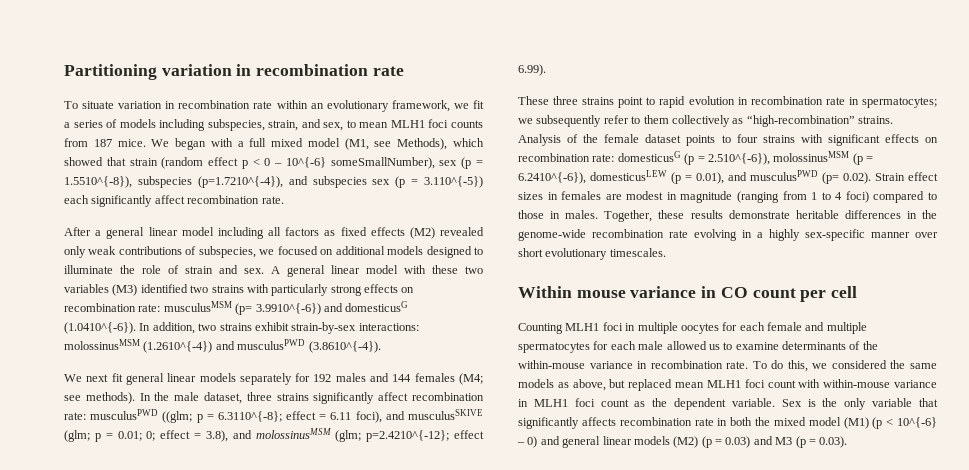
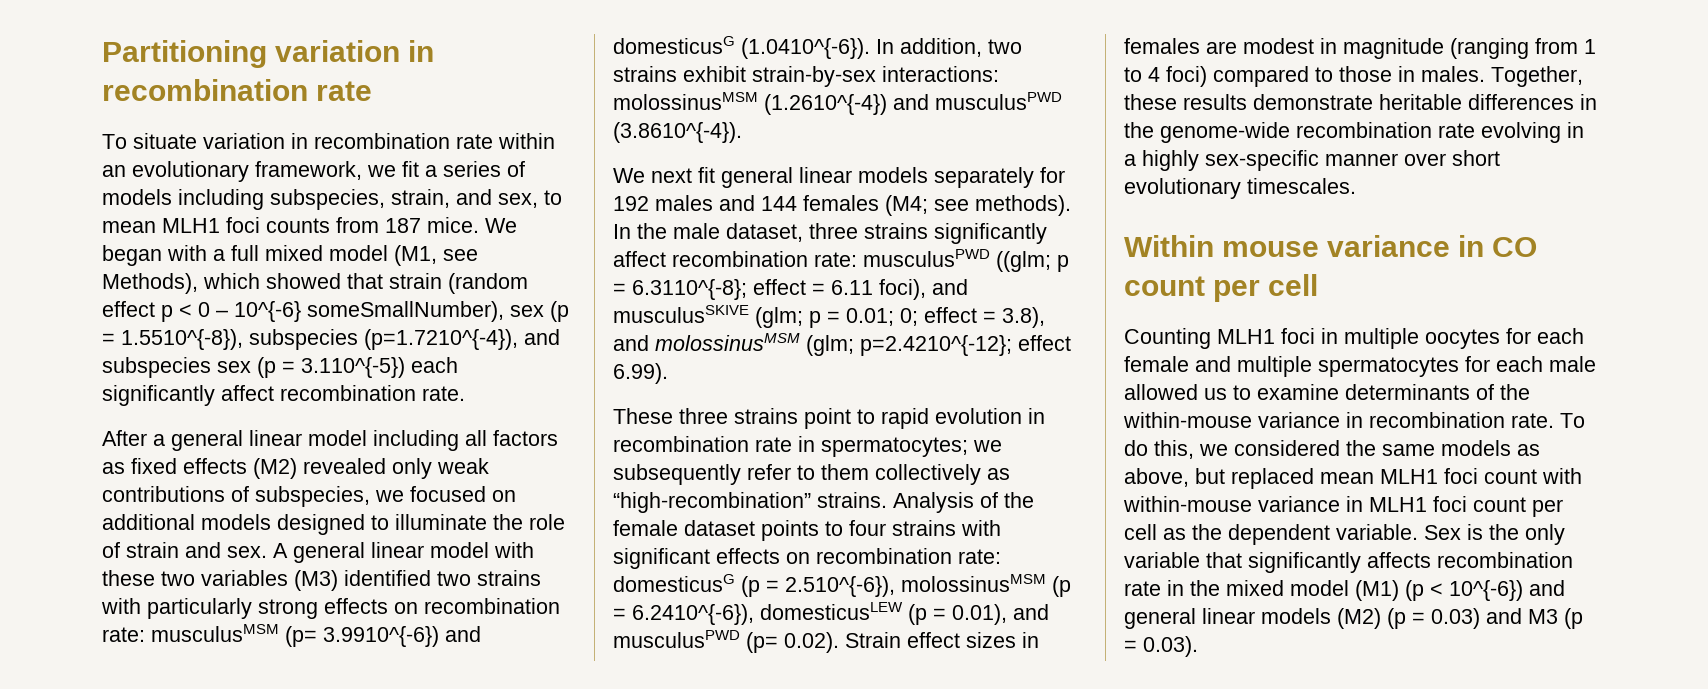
(629, 403) none -> [1532,499,1563,517] [1124,524,1157,540] per cell
[730,417,753,426] both -> (1184, 588) none
[897,417,937,428] [517,436,538,448] 10^{-6} – 0) -> [1449,580,1523,601] 10^{-6})

